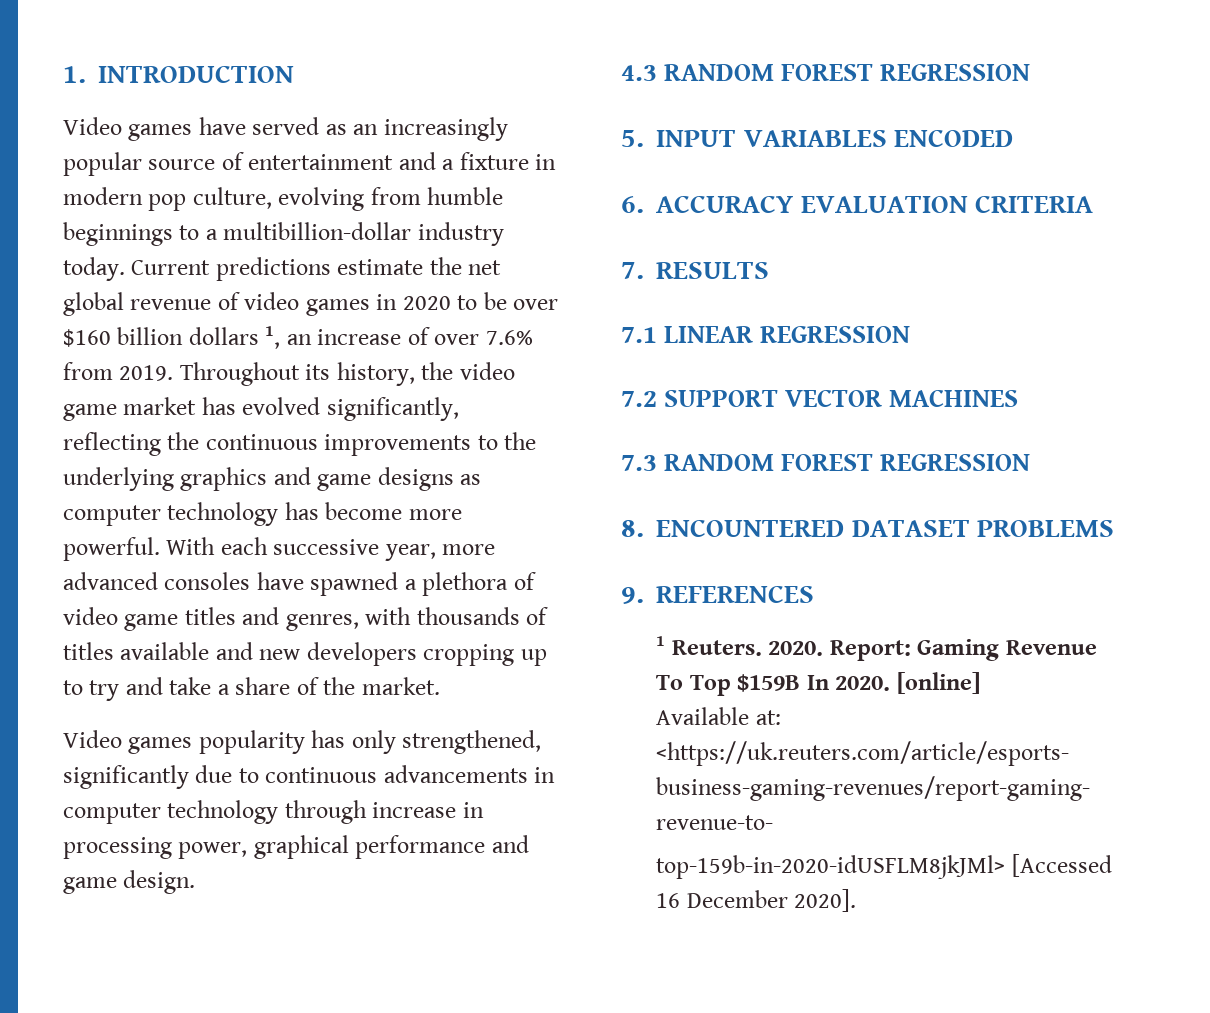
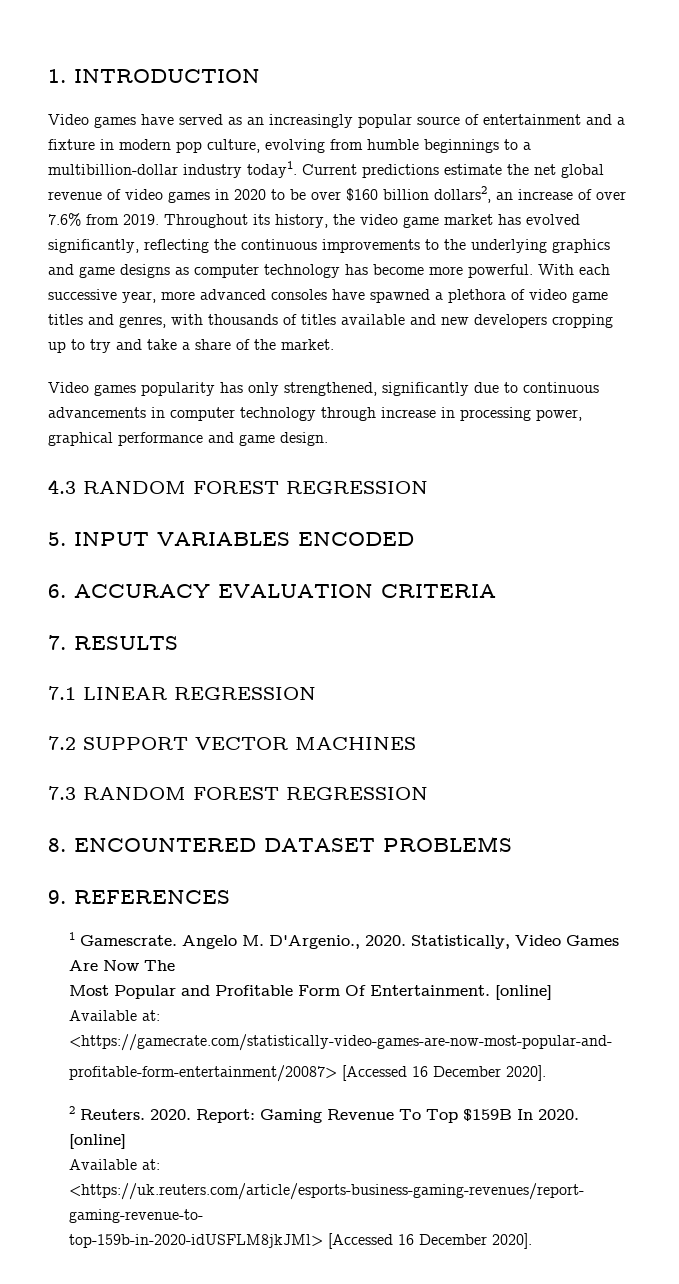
[63,257,125,281] today. -> [247,161,297,178] today1.
[188,326,281,349] dollars 1, -> [434,186,491,203] dollars2,
(666, 641) none -> [79,935,619,949] [68,960,175,971] [68,985,552,1000] [68,1010,160,1021] [68,1034,612,1051] [68,1065,546,1082] [68,1106,75,1114] Gamescrate. Angelo M. D'Argenio., 2020. Statistically, Video Games Are Now The // Most Popular and Profitable Form Of Entertainment. [online] // Available at: <https://gamecrate.com/statistically-video-games-are-now-most-popular-and- // profitable-form-entertainment/20087> [Accessed 16 December 2020]. // 2

